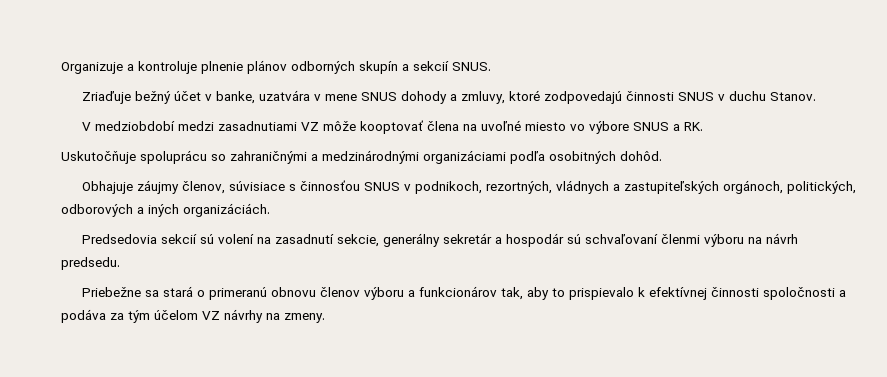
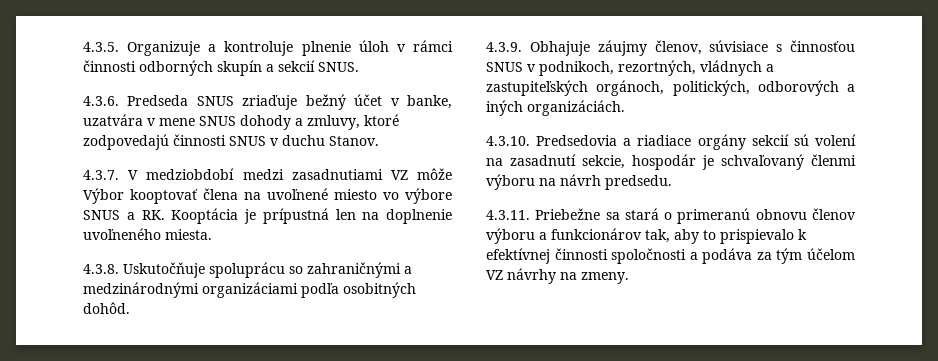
(61, 68) none -> [83,42,119,52] 4.3.5.
[247,60,287,74] plánov -> [358,40,454,52] [83,60,136,72] úloh v rámci činnosti
[82,91,132,104] Zriaďuje -> [83,95,298,110] 4.3.6. Predseda SNUS zriaďuje
(817, 96) none -> [83,170,119,180] 4.3.7.
(357, 126) none -> [83,188,124,204] Výbor
[481,120,522,131] uvoľné -> [267,188,328,200] uvoľnené
(704, 126) // -> [171,208,452,224] [83,228,212,240] [83,264,119,274] Kooptácia je prípustná len na doplnenie uvoľneného miesta. // 4.3.8.
(662, 156) none -> [486,42,522,52] 4.3.9.
[82,234,158,244] Predsedovia -> [486,134,746,150] 4.3.10. Predsedovia a riadiace orgány
[383,233,659,247] generálny sekretár a hospodár sú schvaľovaní -> [632,154,804,170] hospodár je schvaľovaný
(120, 263) none -> [486,210,530,220] 4.3.11.

